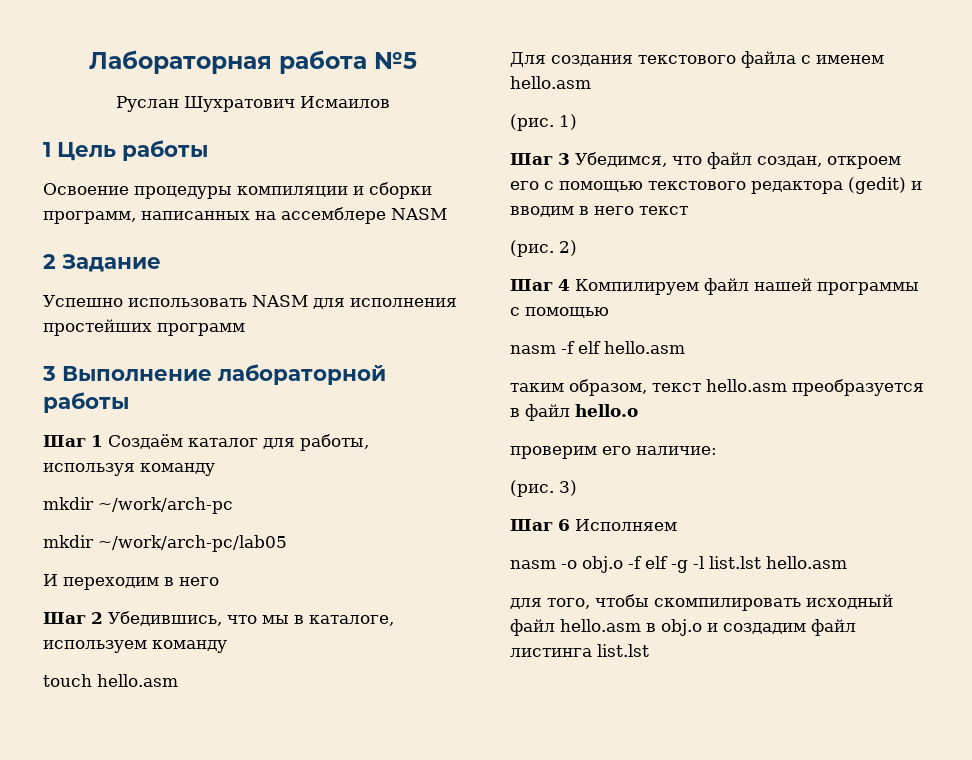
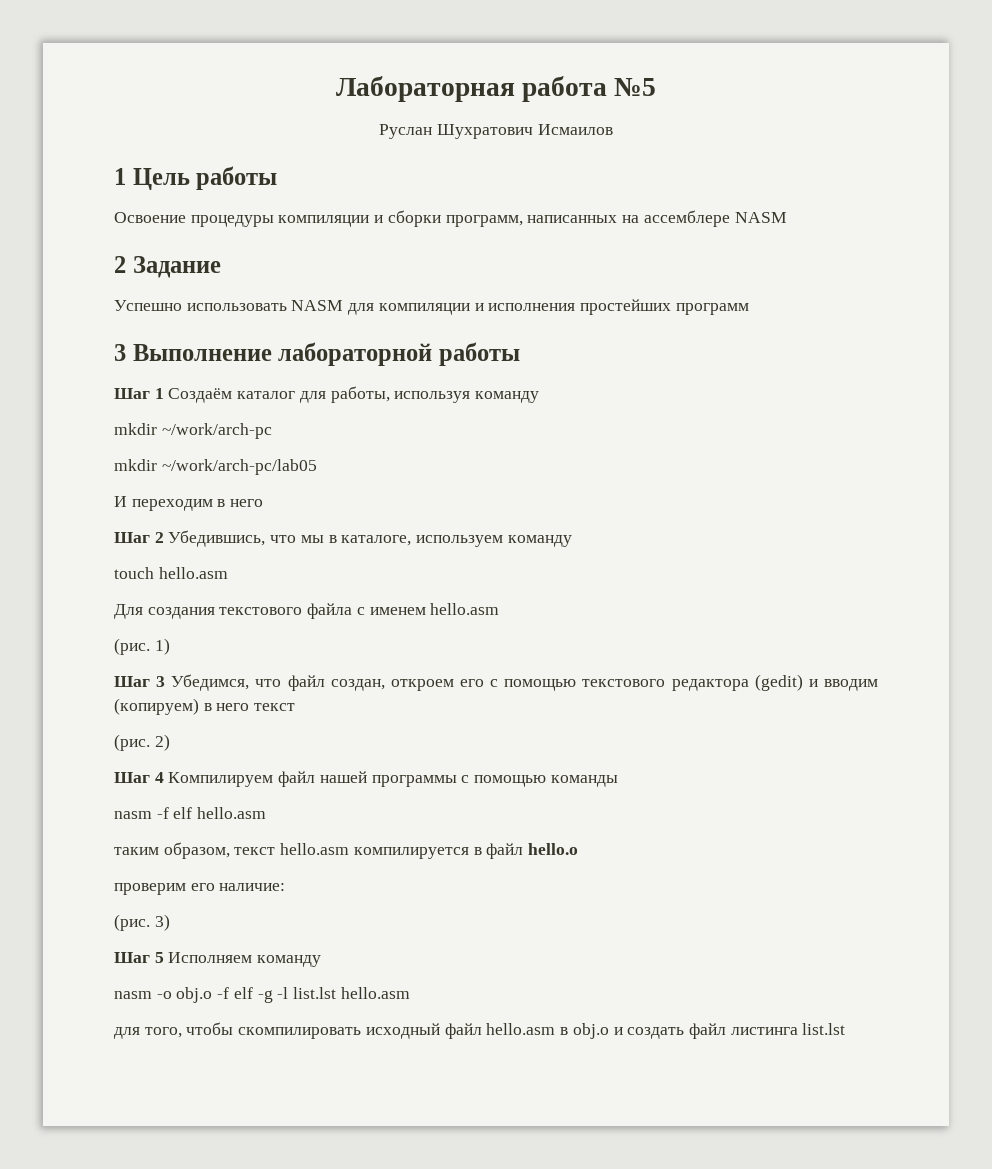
(345, 303) none -> [378,303,484,315] компиляции и
(574, 211) none -> [114,698,199,715] (копируем)
(609, 312) none -> [550,775,618,787] команды
[792,379,924,396] преобразуется -> [353,847,469,859] компилируется
[558,519,570,531] 6 -> [154,952,164,963] 5
(677, 525) none -> [257,955,322,967] команду
[723,623,806,634] создадим -> [627,1027,685,1039] создать

